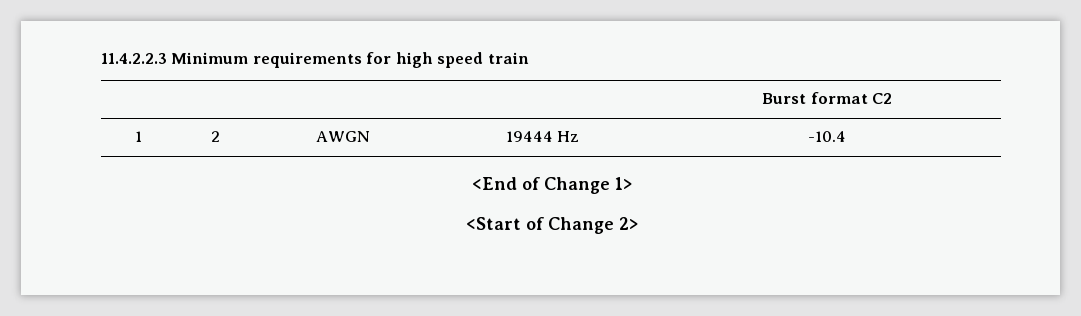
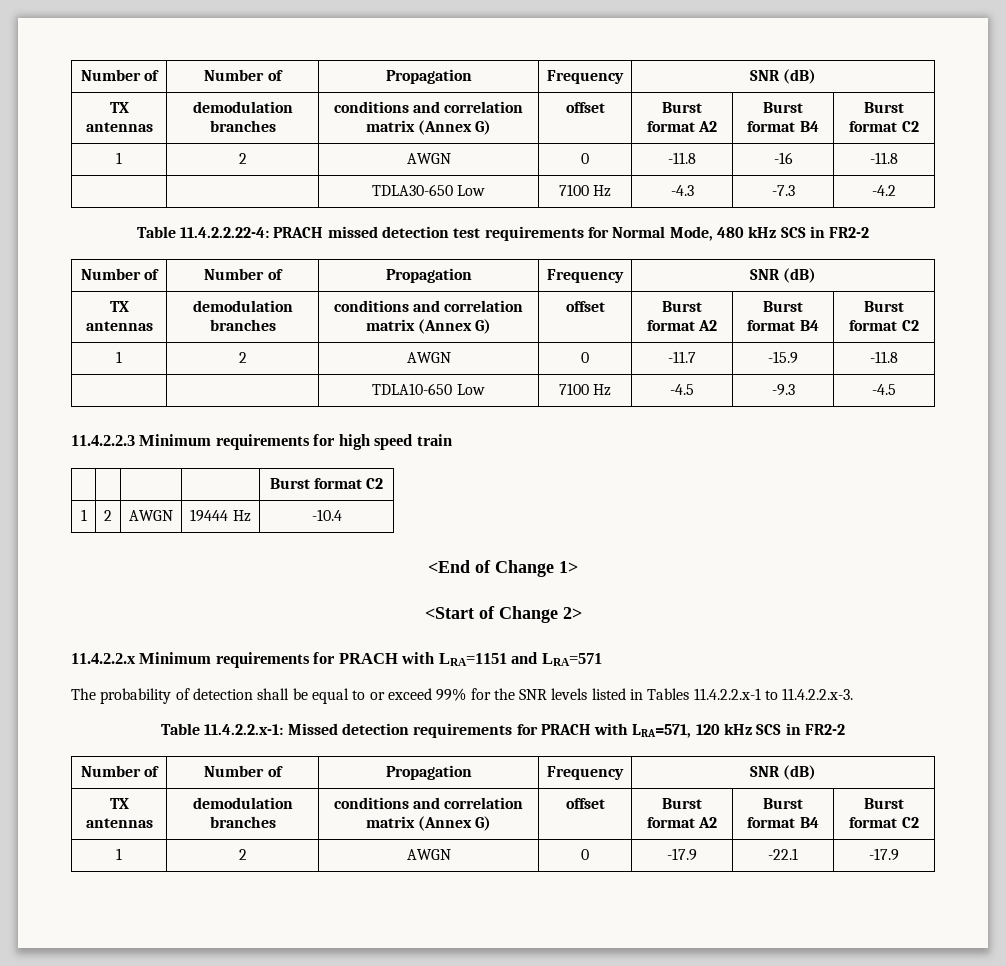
(101, 58) none -> [80,69,160,81] [204,69,283,81] [385,69,472,84] [547,70,624,84] [749,69,817,84] [109,102,129,113] [85,122,153,132] [192,101,293,113] [209,120,276,132] [333,101,524,113] [365,120,492,135] [565,102,605,113] [662,102,702,113] [646,121,718,132] [763,102,803,113] [747,121,819,132] [864,102,904,113] [849,121,919,132] [116,152,122,164] [238,153,247,164] [406,153,451,164] [581,153,589,164] [668,152,696,164] [773,152,793,164] [870,152,898,164] [371,184,486,196] [558,184,612,197] [670,185,694,196] [771,185,795,196] [872,185,896,196] [136,226,870,241] [80,268,160,280] [204,268,283,280] [385,268,472,283] [547,269,624,283] [749,268,817,283] [109,301,129,312] [85,321,153,331] [192,300,293,312] [209,319,276,331] [333,300,524,312] [365,319,492,334] [565,301,605,312] [662,301,702,312] [646,320,718,331] [763,301,803,312] [747,320,819,331] [864,301,904,312] [849,320,919,331] [116,351,122,363] [238,352,247,363] [406,352,451,363] [581,352,589,363] [668,351,696,363] [768,351,798,364] [870,351,898,363] [372,383,485,395] [558,383,612,396] [670,384,694,395] [771,384,795,396] [872,384,896,395] Number of | Number of | Propagation | Frequency | SNR (dB) // TX antennas | demodulation branches | conditions and correlation matrix (Annex G) | offset | Burst format A2 | Burst format B4 | Burst format C2 // 1 | 2 | AWGN | 0 | -11.8 | -16 | -11.8 // | | TDLA30-650 Low | 7100 Hz | -4.3 | -7.3 | -4.2 // Table 11.4.2.2.22-4: PRACH missed detection test requirements for Normal Mode, 480 kHz SCS in FR2-2 // Number of | Number of | Propagation | Frequency | SNR (dB) // TX antennas | demodulation branches | conditions and correlation matrix (Annex G) | offset | Burst format A2 | Burst format B4 | Burst format C2 // 1 | 2 | AWGN | 0 | -11.7 | -15.9 | -11.8 // | | TDLA10-650 Low | 7100 Hz | -4.5 | -9.3 | -4.5 //
(638, 223) none -> [71,652,602,668] [71,688,854,704] [160,723,846,738] [80,765,160,777] [204,765,283,777] [385,765,472,780] [547,766,624,780] [749,765,817,780] [109,798,129,809] [85,818,153,828] [192,797,293,809] [209,816,276,828] [333,797,524,809] [365,816,492,831] [565,798,605,809] [662,798,702,809] [646,817,718,828] [763,798,803,809] [747,817,819,828] [864,798,904,809] [849,817,919,828] [116,848,122,860] [238,849,247,860] [406,849,451,860] [581,849,589,860] [667,848,697,861] [768,848,798,860] [869,848,899,861] // 11.4.2.2.x Minimum requirements for PRACH with LRA=1151 and LRA=571 // The probability of detection shall be equal to or exceed 99% for the SNR levels listed in Tables 11.4.2.2.x-1 to 11.4.2.2.x-3. // Table 11.4.2.2.x-1: Missed detection requirements for PRACH with LRA=571, 120 kHz SCS in FR2-2 // Number of | Number of | Propagation | Frequency | SNR (dB) // TX antennas | demodulation branches | conditions and correlation matrix (Annex G) | offset | Burst format A2 | Burst format B4 | Burst format C2 // 1 | 2 | AWGN | 0 | -17.9 | -22.1 | -17.9

